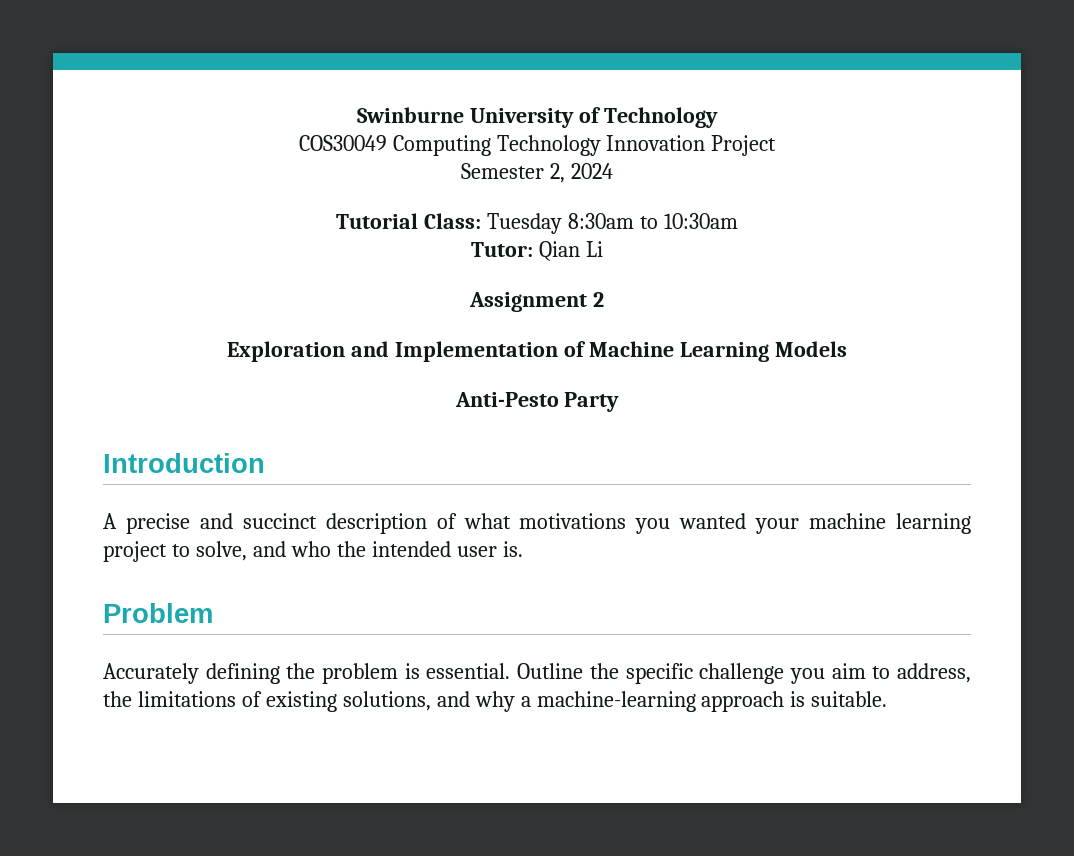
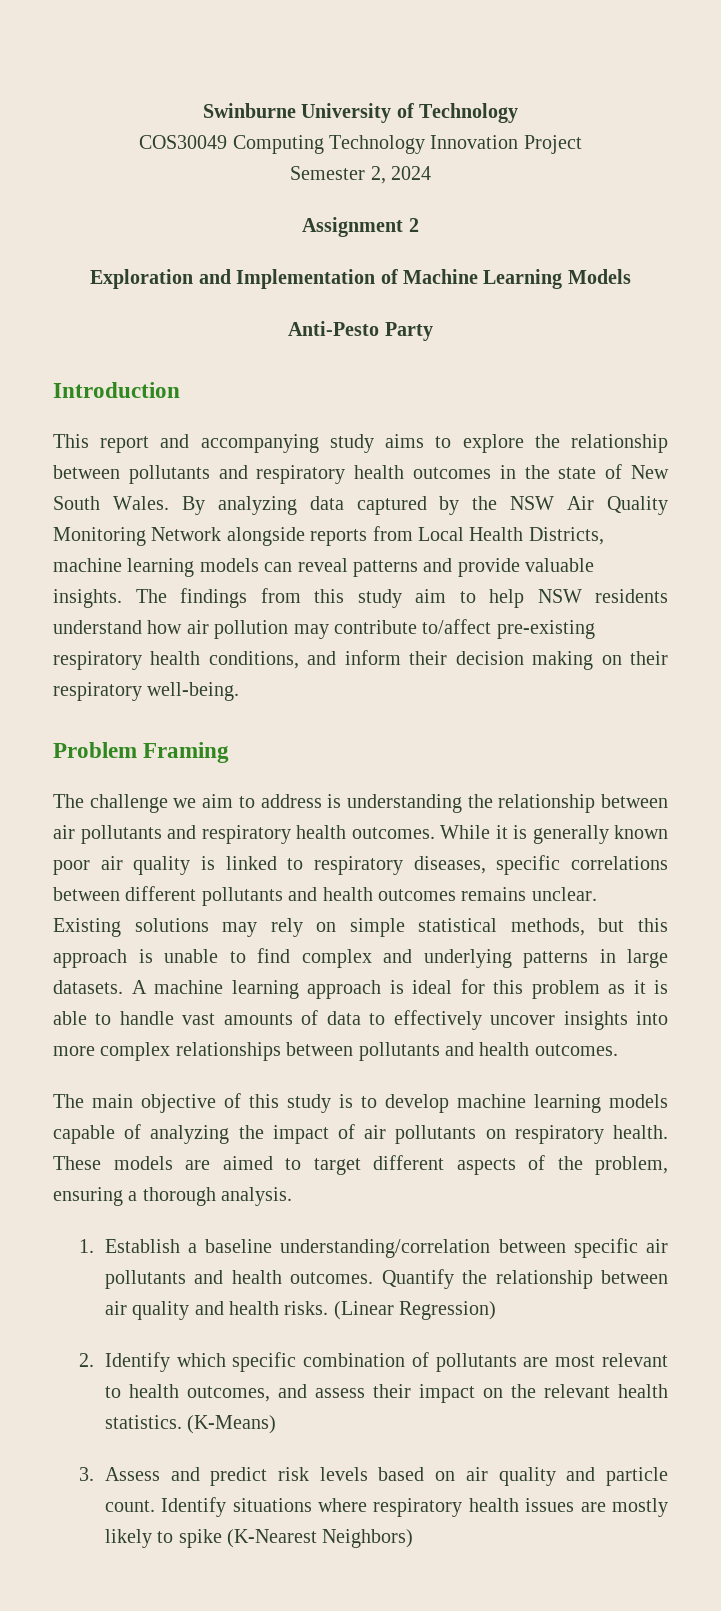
[336,213,738,234] [471,241,603,261] // Tutorial Class: Tuesday 8:30am to 10:30am // Tutor: Qian Li -> (431, 173) none
[103,513,971,534] [103,541,523,562] [103,603,213,623] [103,663,972,684] [103,691,888,712] A precise and succinct description of what motivations you wanted your machine learning project to solve, and who the intended user is. // Problem // Accurately defining the problem is essential. Outline the specific challenge you aim to address, the limitations of existing solutions, and why a machine-learning approach is suitable. -> [53,434,668,453] [53,464,669,484] [53,496,668,515] [53,526,604,546] [53,558,595,577] [53,588,668,608] [53,619,595,639] [53,650,669,670] [53,682,240,701] [53,742,230,763] [53,794,668,813] [53,825,668,844] [53,855,668,875] [53,886,597,906] [53,918,668,937] [53,948,668,968] [53,979,668,999] [53,1010,668,1030] [53,1042,618,1061] [53,1093,668,1113] [53,1124,668,1144] [53,1155,668,1175] [53,1187,293,1206] [78,1238,668,1258] [104,1269,668,1289] [104,1301,497,1320] [78,1352,668,1372] [104,1384,668,1403] [104,1415,277,1434] [78,1467,669,1486] [104,1497,668,1517] [104,1529,414,1548] This report and accompanying study aims to explore the relationship between pollutants and respiratory health outcomes in the state of New South Wales. By analyzing data captured by the NSW Air Quality Monitoring Network alongside reports from Local Health Districts, machine learning models can reveal patterns and provide valuable insights. The findings from this study aim to help NSW residents understand how air pollution may contribute to/affect pre-existing respiratory health conditions, and inform their decision making on their respiratory well-being. // Problem Framing // The challenge we aim to address is understanding the relationship between air pollutants and respiratory health outcomes. While it is generally known poor air quality is linked to respiratory diseases, specific correlations between different pollutants and health outcomes remains unclear. Existing solutions may rely on simple statistical methods, but this approach is unable to find complex and underlying patterns in large datasets. A machine learning approach is ideal for this problem as it is able to handle vast amounts of data to effectively uncover insights into more complex relationships between pollutants and health outcomes. // The main objective of this study is to develop machine learning models capable of analyzing the impact of air pollutants on respiratory health. These models are aimed to target different aspects of the problem, ensuring a thorough analysis. // 1. Establish a baseline understanding/correlation between specific air pollutants and health outcomes. Quantify the relationship between air quality and health risks. (Linear Regression) // 2. Identify which specific combination of pollutants are most relevant to health outcomes, and assess their impact on the relevant health statistics. (K-Means) // 3. Assess and predict risk levels based on air quality and particle count. Identify situations where respiratory health issues are mostly likely to spike (K-Nearest Neighbors)

